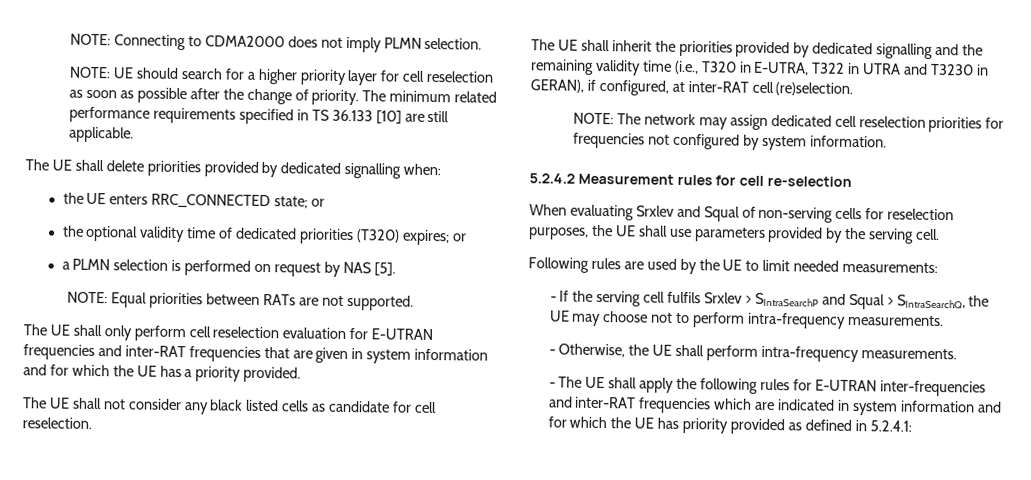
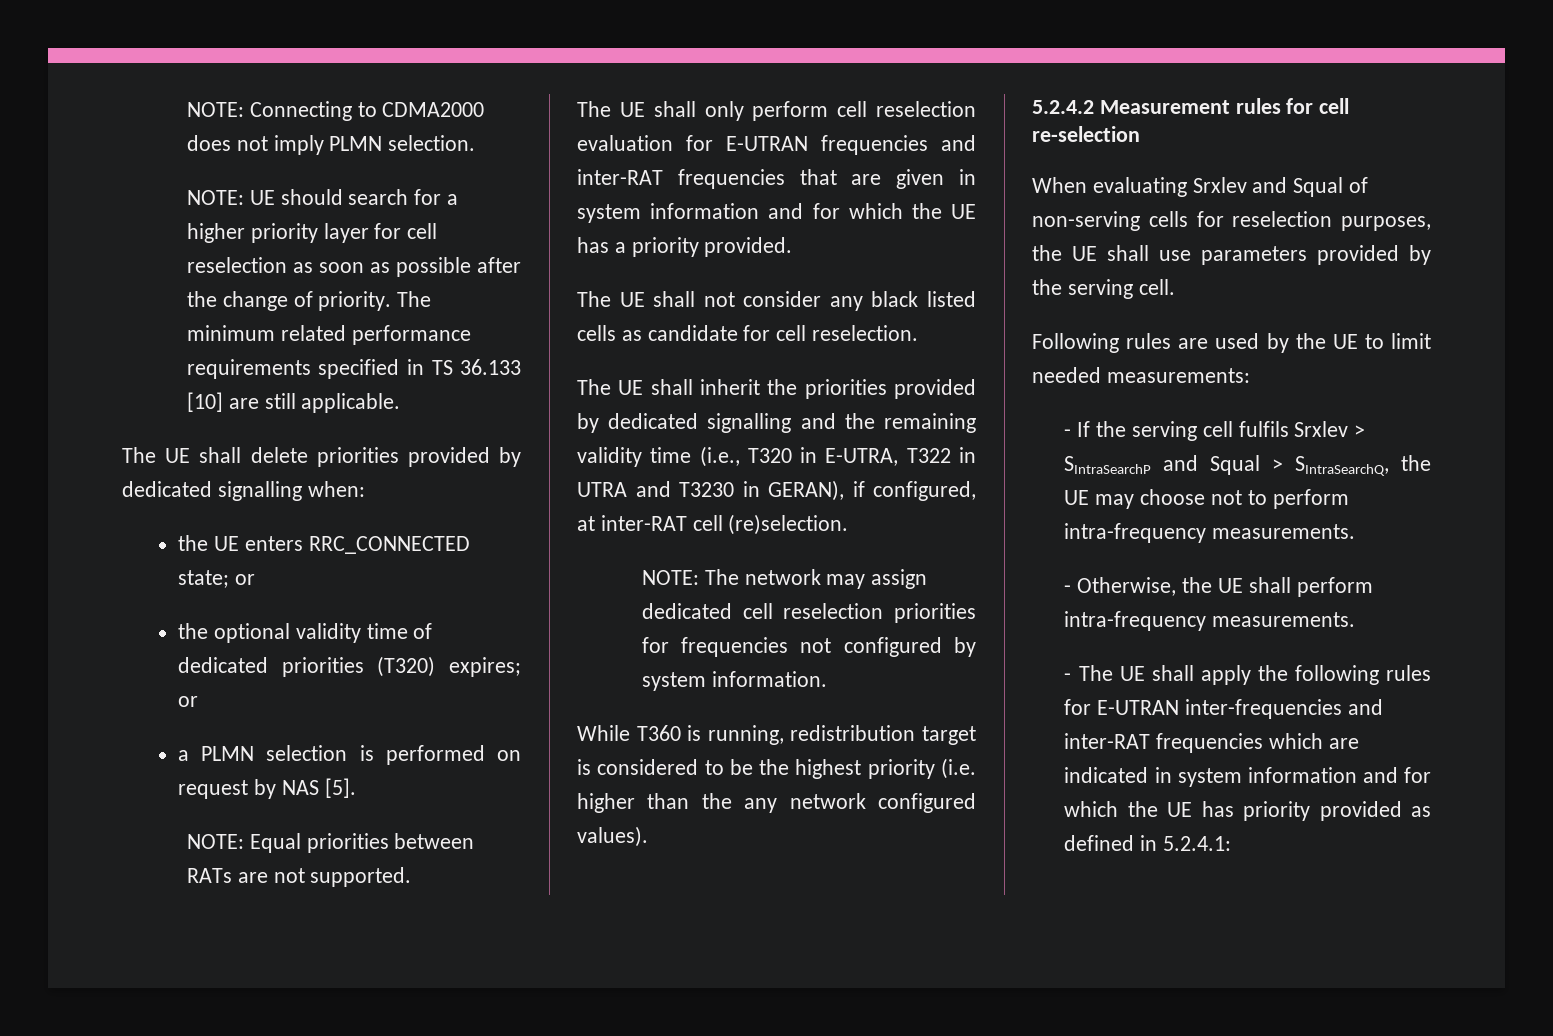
(887, 141) none -> [577,725,976,745] [577,758,976,779] [577,793,976,813] [577,826,648,847] // While T360 is running, redistribution target is considered to be the highest priority (i.e. higher than the any network configured values).

